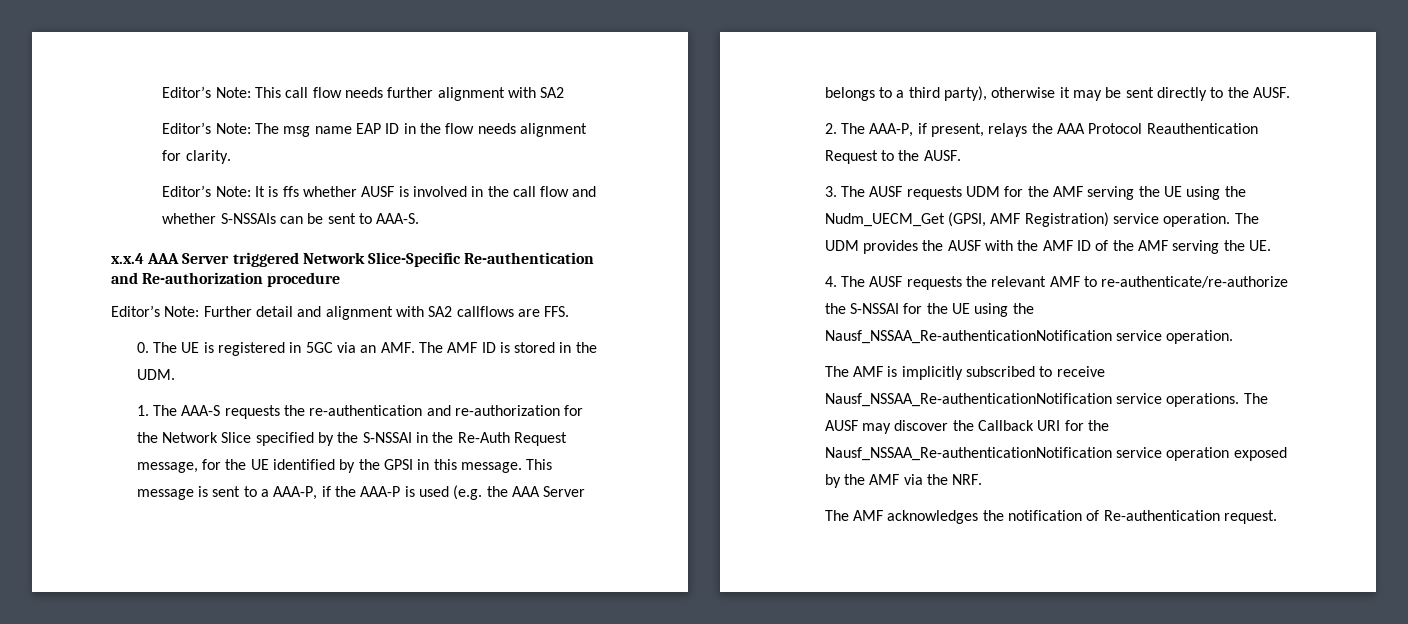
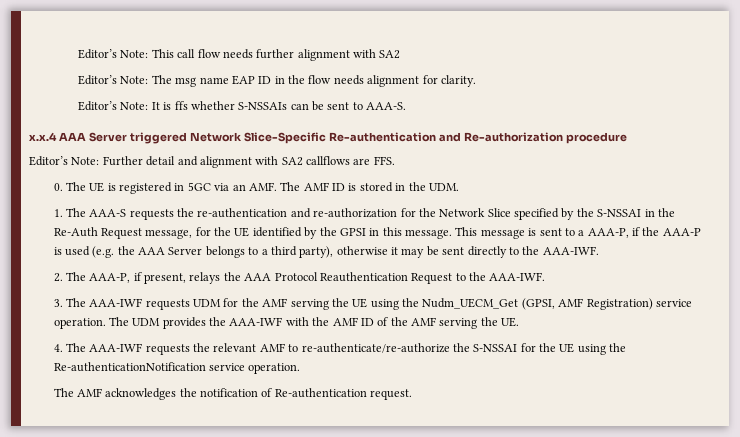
[361,186,597,197] [162,213,217,224] AUSF is involved in the call flow and whether -> (235, 105) none
[1252,87,1290,98] AUSF. -> [542,246,599,255] AAA-IWF.
[923,150,961,161] AUSF. -> [489,272,546,281] AAA-IWF.
[869,186,903,197] AUSF -> [89,298,143,307] AAA-IWF
[947,240,981,251] AUSF -> [229,317,283,326] AAA-IWF
[869,276,903,287] AUSF -> [89,343,143,352] AAA-IWF
[824,330,1234,344] [824,366,1105,380] [824,393,1268,407] [824,420,1109,434] [824,447,1287,461] [824,474,983,488] Nausf_NSSAA_Re-authenticationNotification service operation. // The AMF is implicitly subscribed to receive Nausf_NSSAA_Re-authenticationNotification service operations. The AUSF may discover the Callback URI for the Nausf_NSSAA_Re-authenticationNotification service operation exposed by the AMF via the NRF. -> [53,362,301,374] Re-authenticationNotification service operation.

